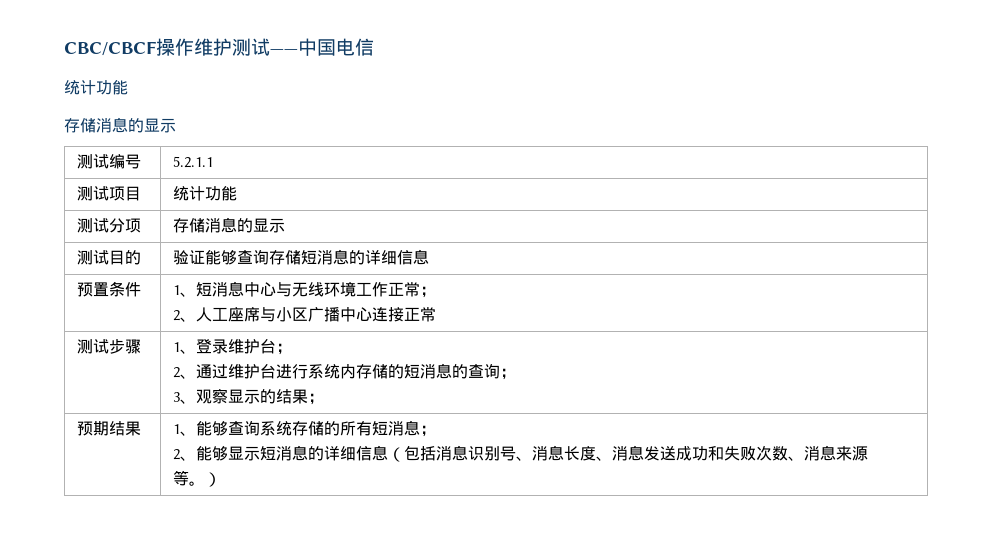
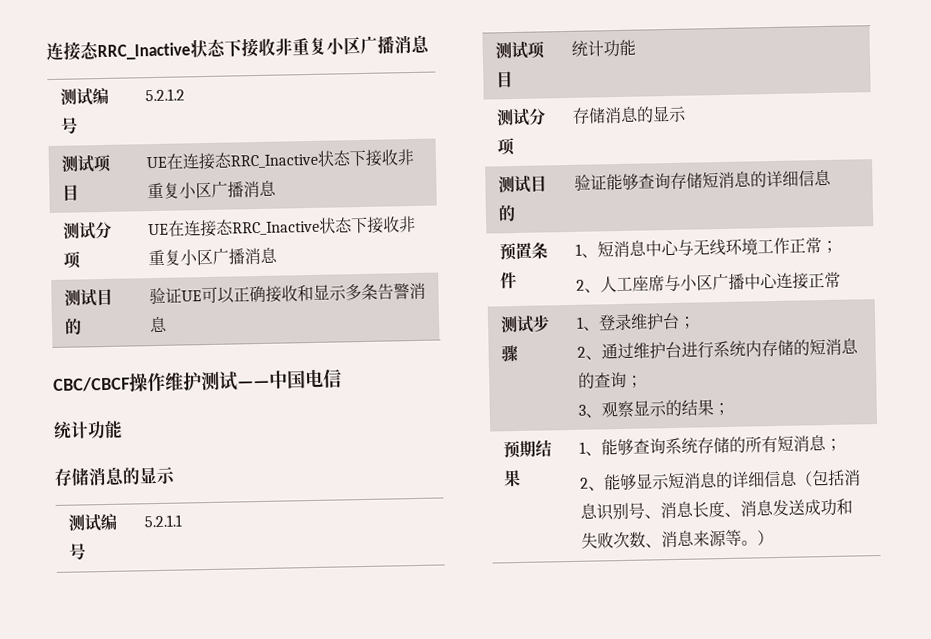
(64, 48) none -> [46,34,430,61] [59,87,109,106] [60,117,78,134] [144,88,185,102] [60,154,112,173] [61,184,79,201] [145,148,414,171] [146,180,277,199] [62,221,112,240] [62,251,81,269] [147,215,416,238] [147,247,278,266] [63,288,113,307] [63,318,82,335] [148,282,426,305] [148,316,168,333] 连接态RRC_Inactive状态下接收非重复小区广播消息 // 测试编号 | 5.2.1.2 // 测试项目 | UE在连接态RRC_Inactive状态下接收非重复小区广播消息 // 测试分项 | UE在连接态RRC_Inactive状态下接收非重复小区广播消息 // 测试目的 | 验证UE可以正确接收和显示多条告警消息 //

